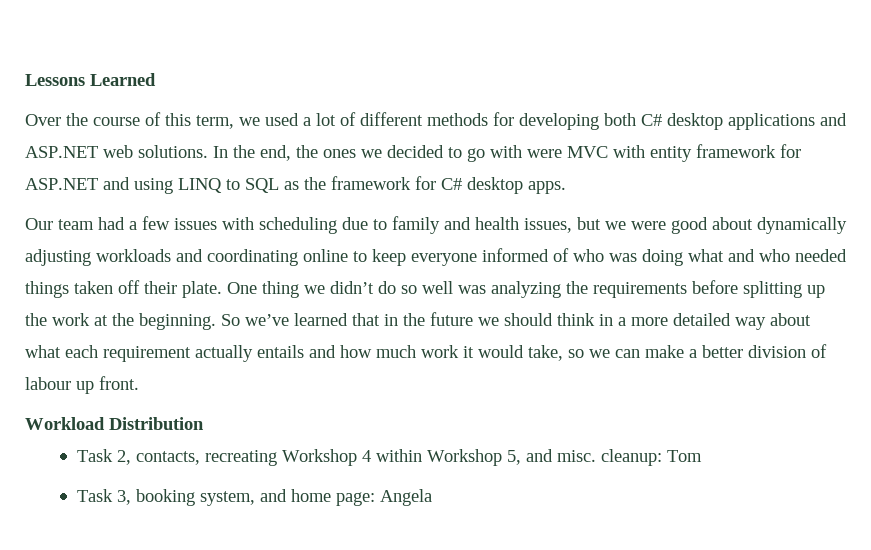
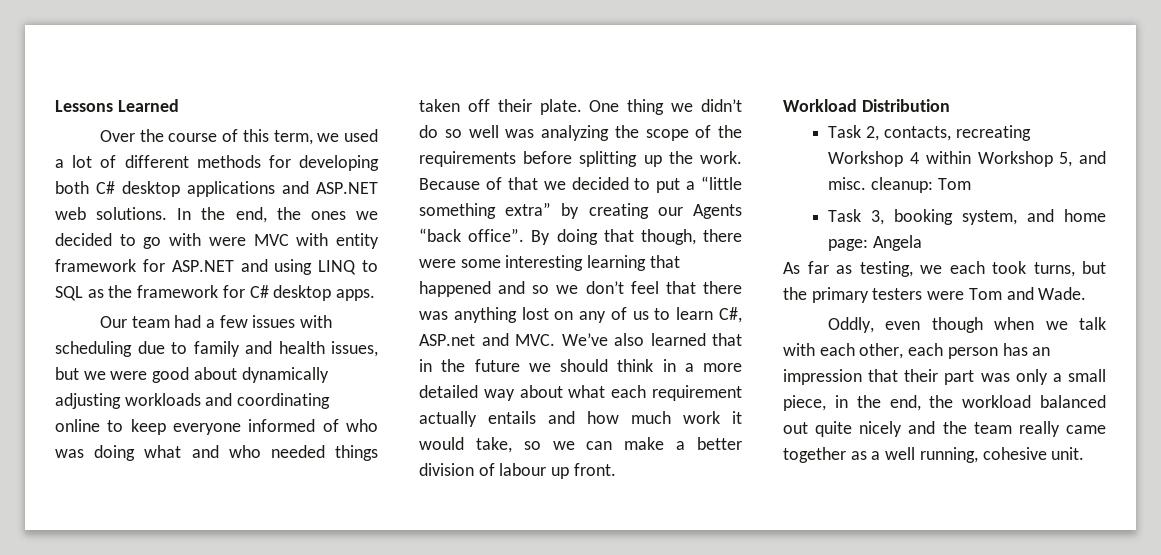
(588, 287) none -> [645,125,742,141] scope of the
[52,313,289,330] work at the beginning. So we’ve -> [700,151,742,164] [419,176,742,193] [419,202,742,219] [419,228,742,245] [419,255,680,271] [419,281,742,297] [419,307,742,323] [419,333,644,346] work. Because of that we decided to put a “little something extra” by creating our Agents “back office”. By doing that though, there were some interesting learning that happened and so we don’t feel that there was anything lost on any of us to learn C#, ASP.net and MVC. We’ve also
(432, 497) none -> [783,261,1106,277] [783,287,1087,303] [827,317,1106,333] [783,343,1051,359] [783,369,1106,385] [783,395,1106,411] [783,421,1106,437] [783,447,1085,463] // As far as testing, we each took turns, but the primary testers were Tom and Wade. // Oddly, even though when we talk with each other, each person has an impression that their part was only a small piece, in the end, the workload balanced out quite nicely and the team really came together as a well running, cohesive unit.

